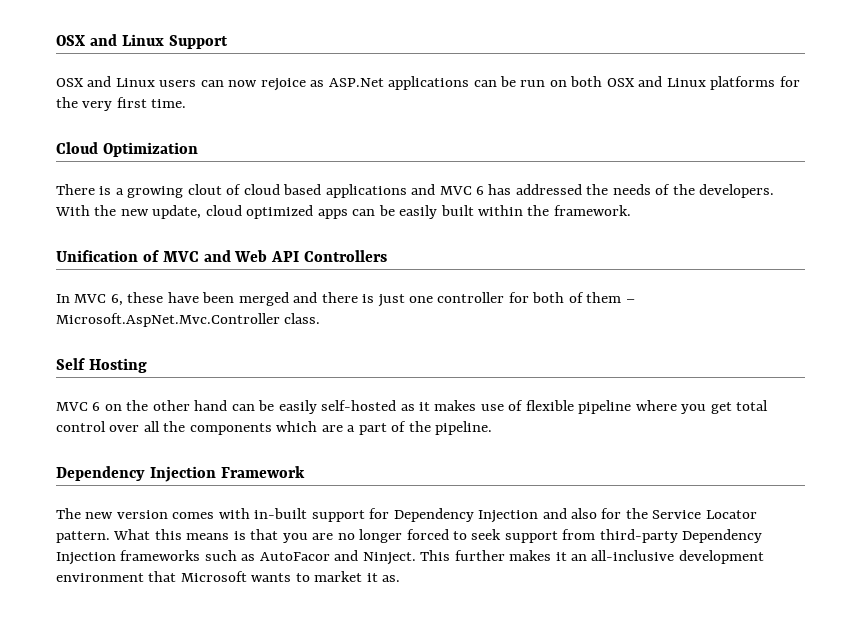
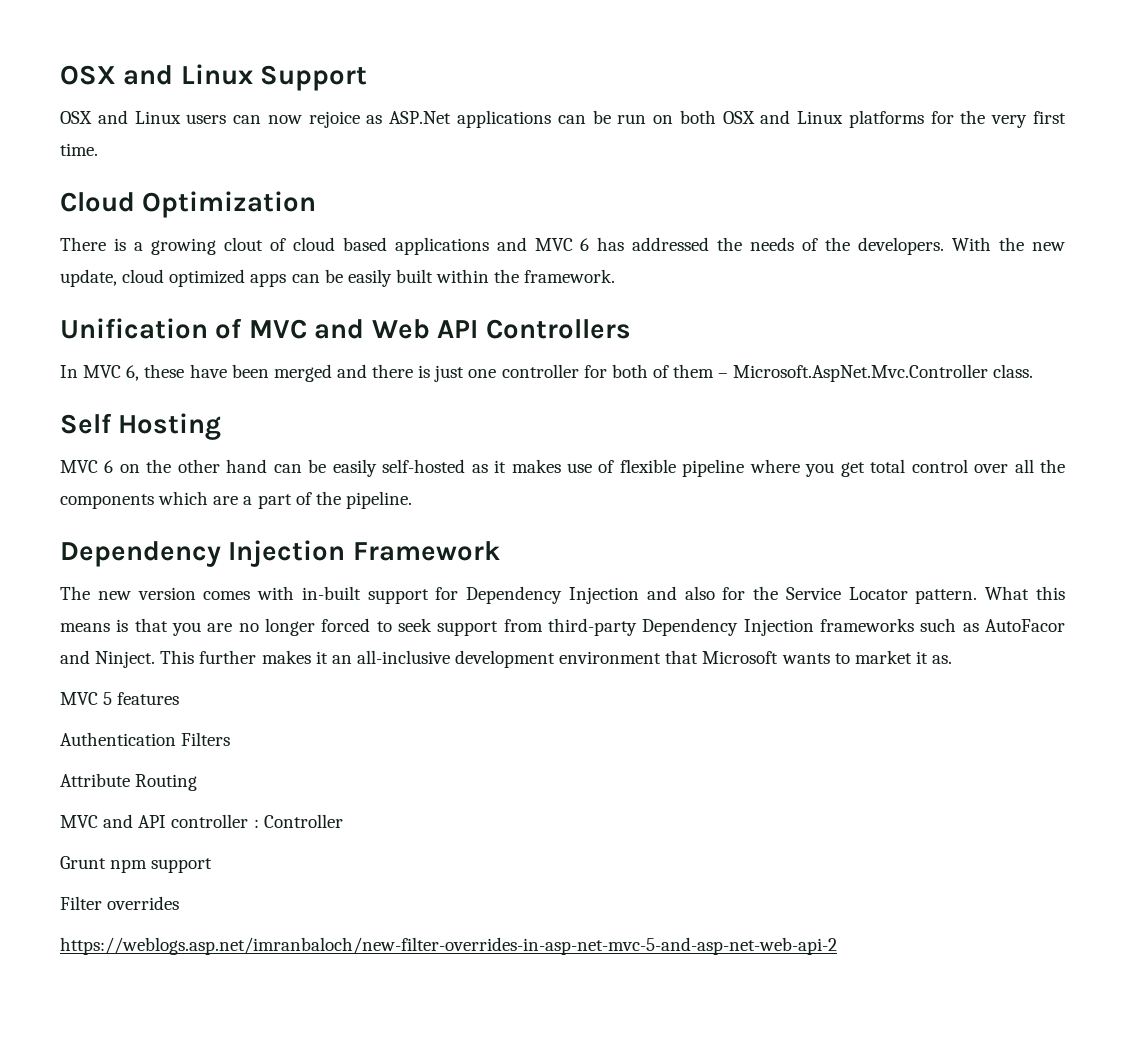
(401, 578) none -> [60,692,180,705] [60,732,231,746] [60,773,198,791] [60,814,343,828] [60,856,213,873] [60,896,180,910] [60,937,837,955] // MVC 5 features // Authentication Filters // Attribute Routing // MVC and API controller : Controller // Grunt npm support // Filter overrides // https://weblogs.asp.net/imranbaloch/new-filter-overrides-in-asp-net-mvc-5-and-asp-net-web-api-2

